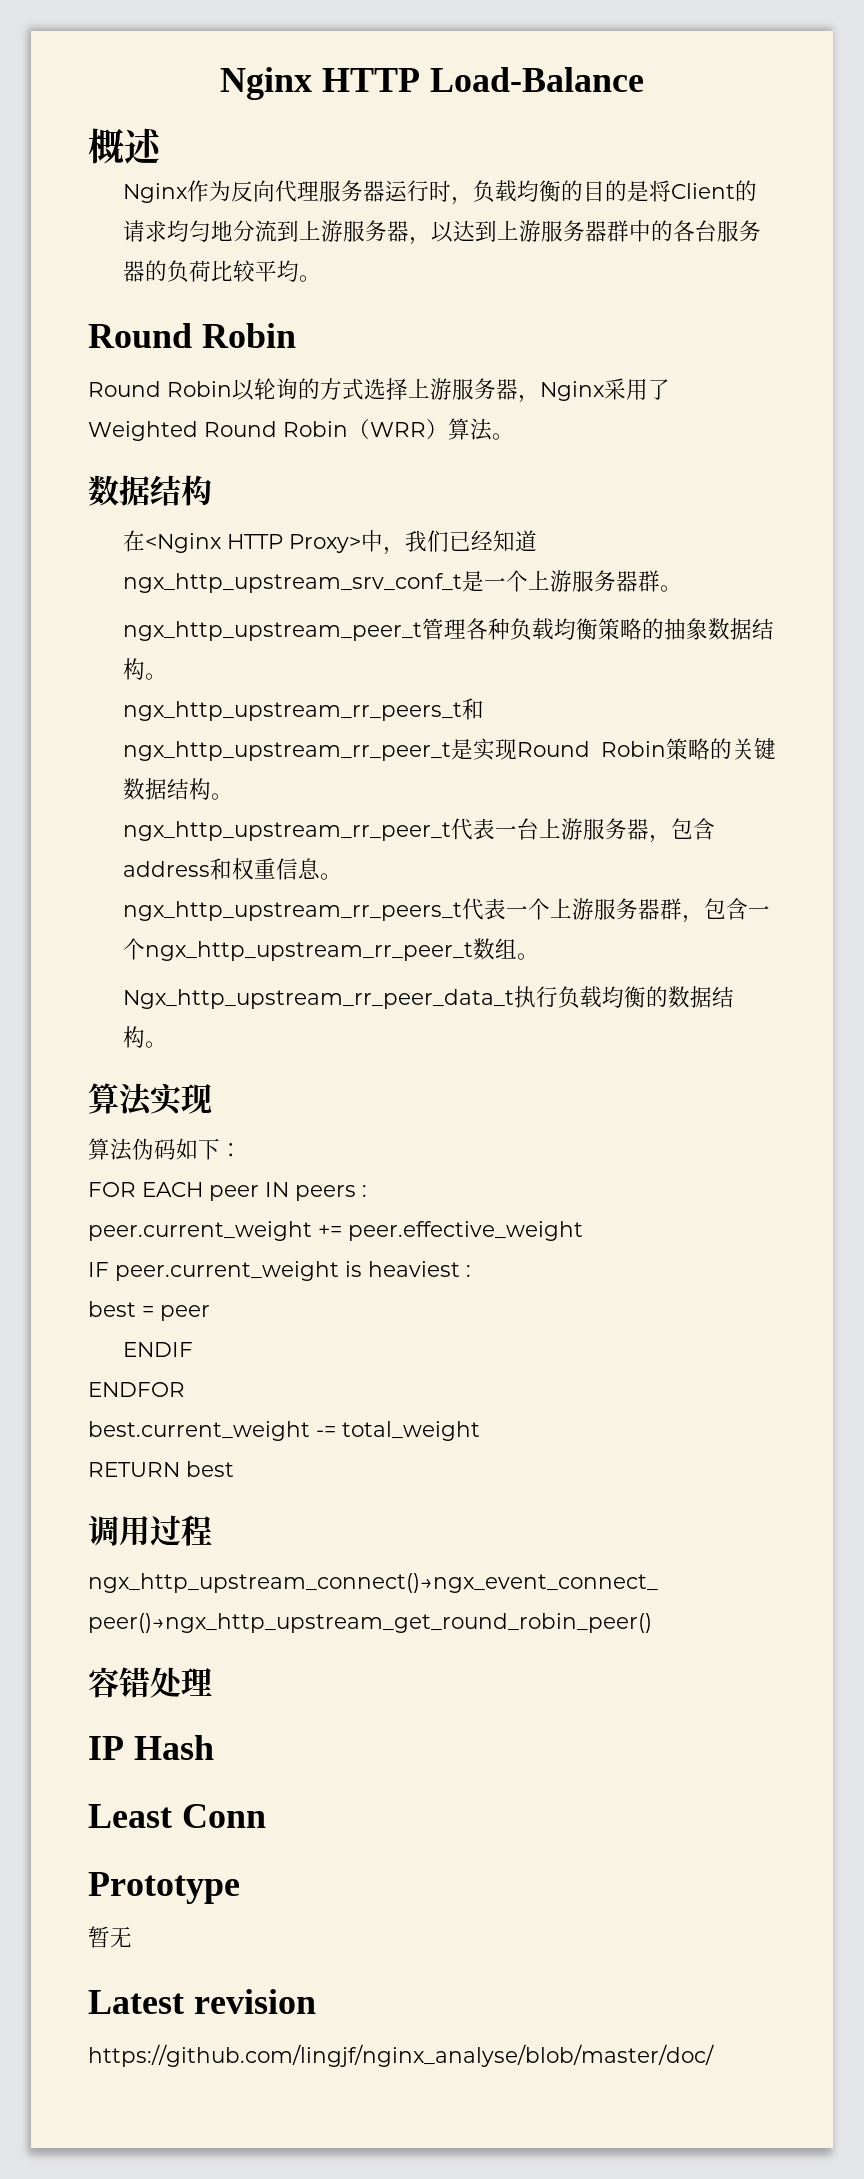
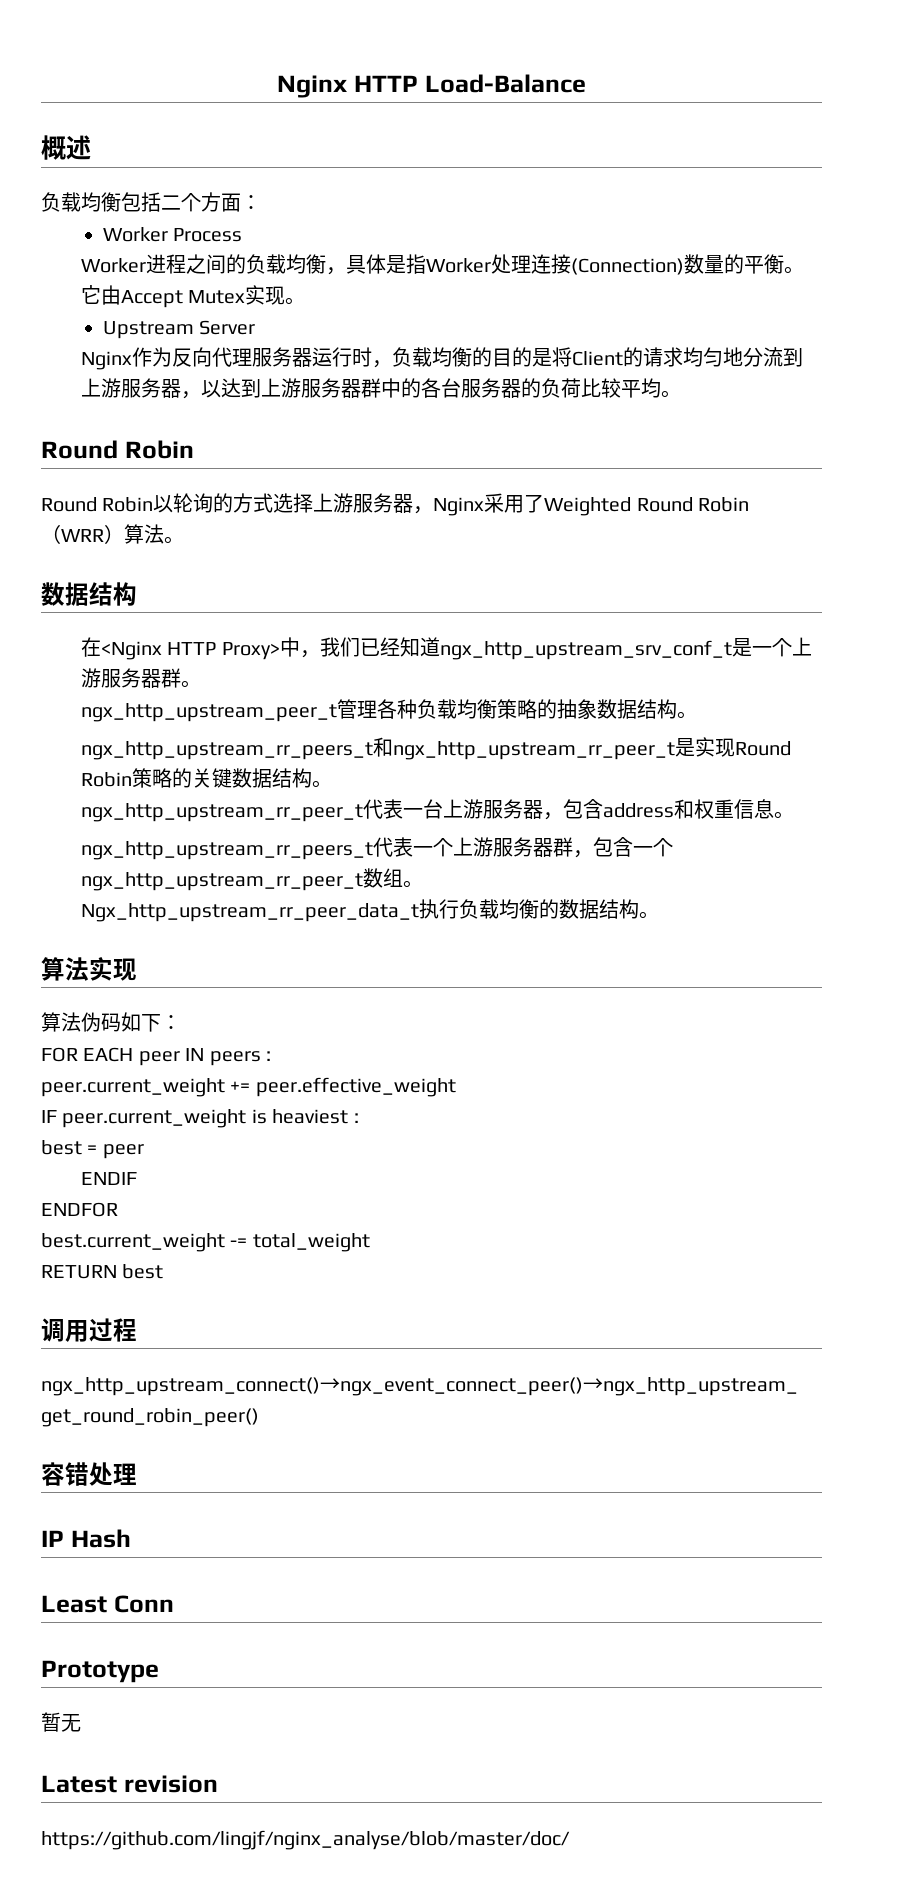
(163, 146) none -> [41,192,261,212] [102,227,243,242] [80,254,804,275] [80,285,306,308] [102,320,256,339] // 负载均衡包括二个方面： // Worker Process // Worker进程之间的负载均衡，具体是指Worker处理连接(Connection)数量的平衡。它由Accept Mutex实现。 // Upstream Server

